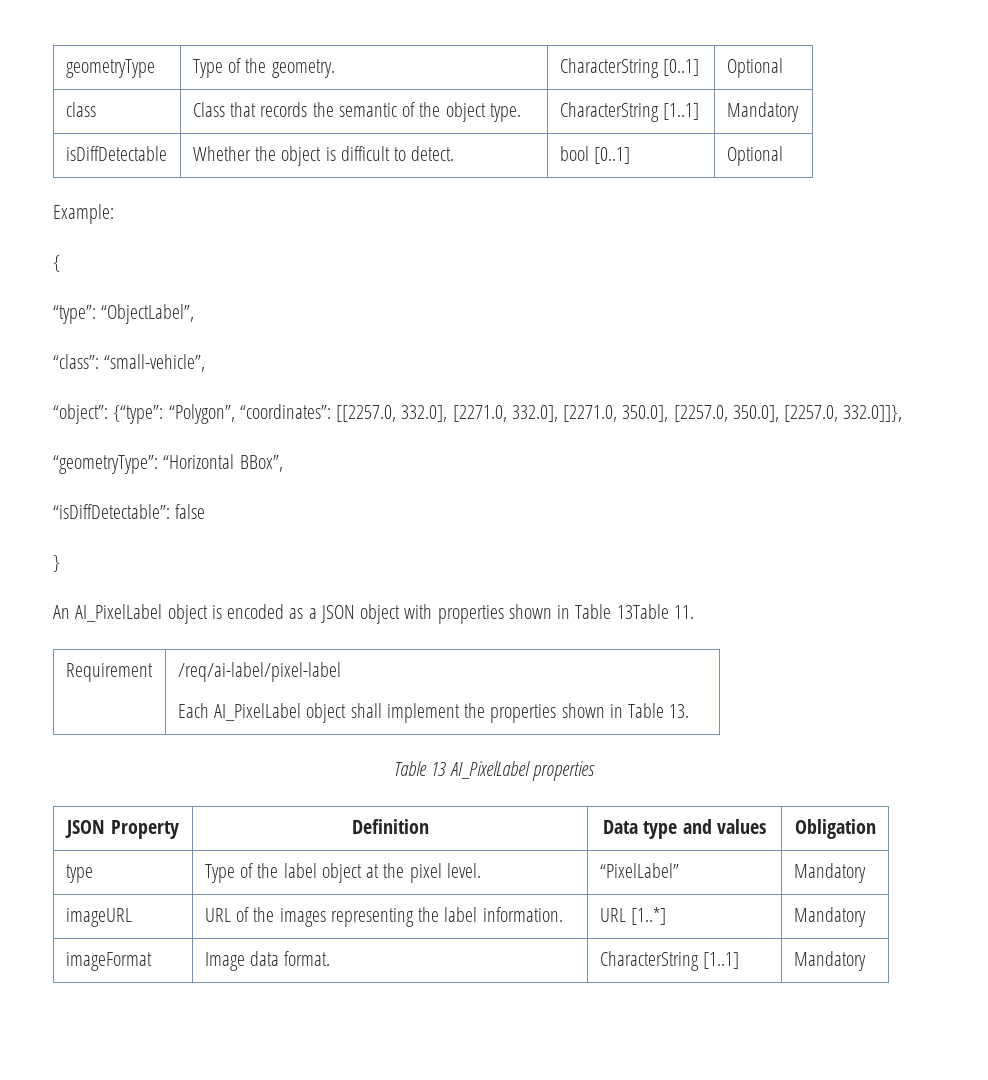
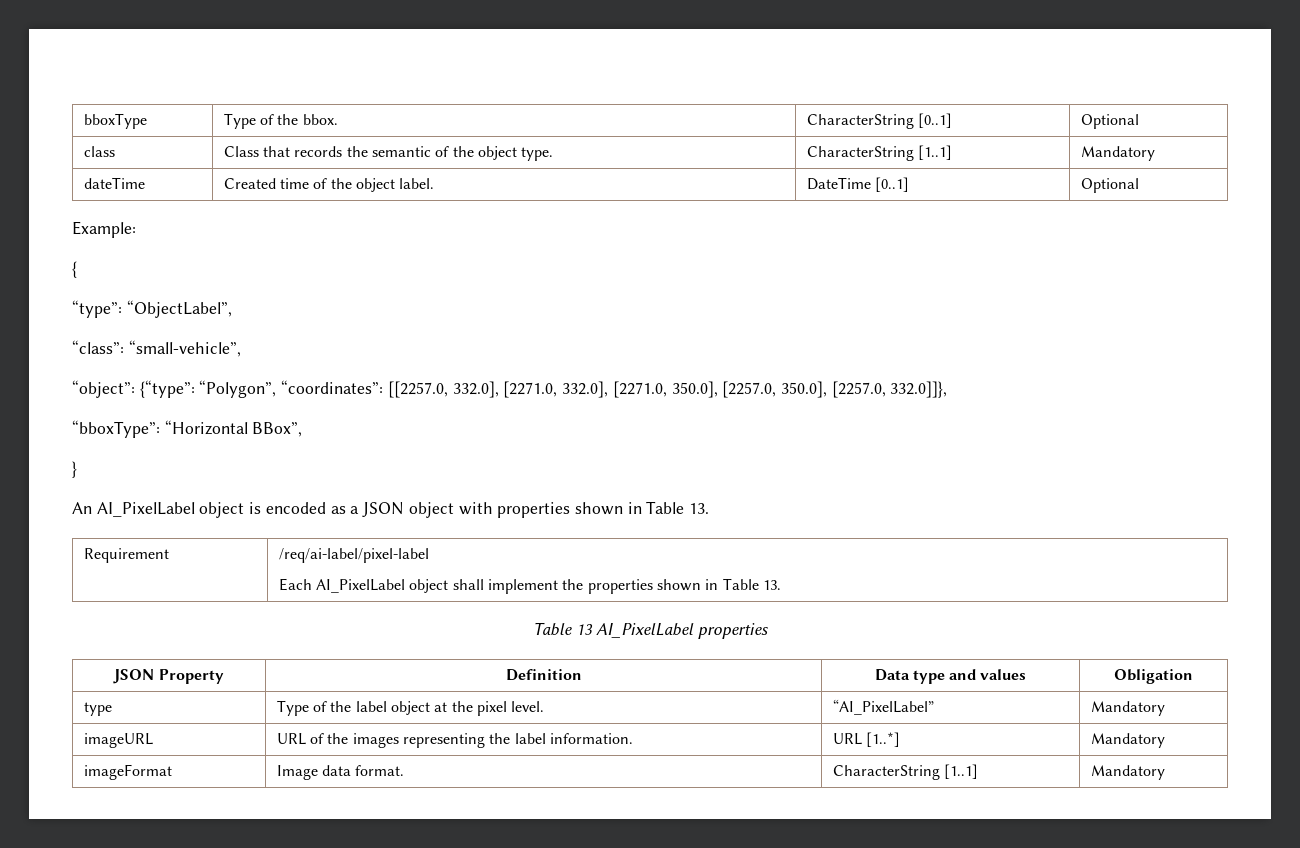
[65,59,155,78] [192,58,335,78] geometryType | Type of the geometry. -> [83,113,147,129] [223,113,338,129] bboxType | Type of the bbox.
[65,146,167,161] [192,146,455,166] [559,146,589,161] isDiffDetectable | Whether the object is difficult to detect. | bool -> [83,177,145,189] [223,178,435,192] [806,177,871,190] dateTime | Created time of the object label. | DateTime
[53,455,158,474] “geometryType”: -> [72,420,160,438] “bboxType”:
[53,504,206,519] // “isDiffDetectable”: false -> (303, 429) none
[616,604,694,619] 13Table 11. -> [689,503,710,514] 13.
[599,863,679,878] “PixelLabel” -> [832,699,934,715] “AI_PixelLabel”

